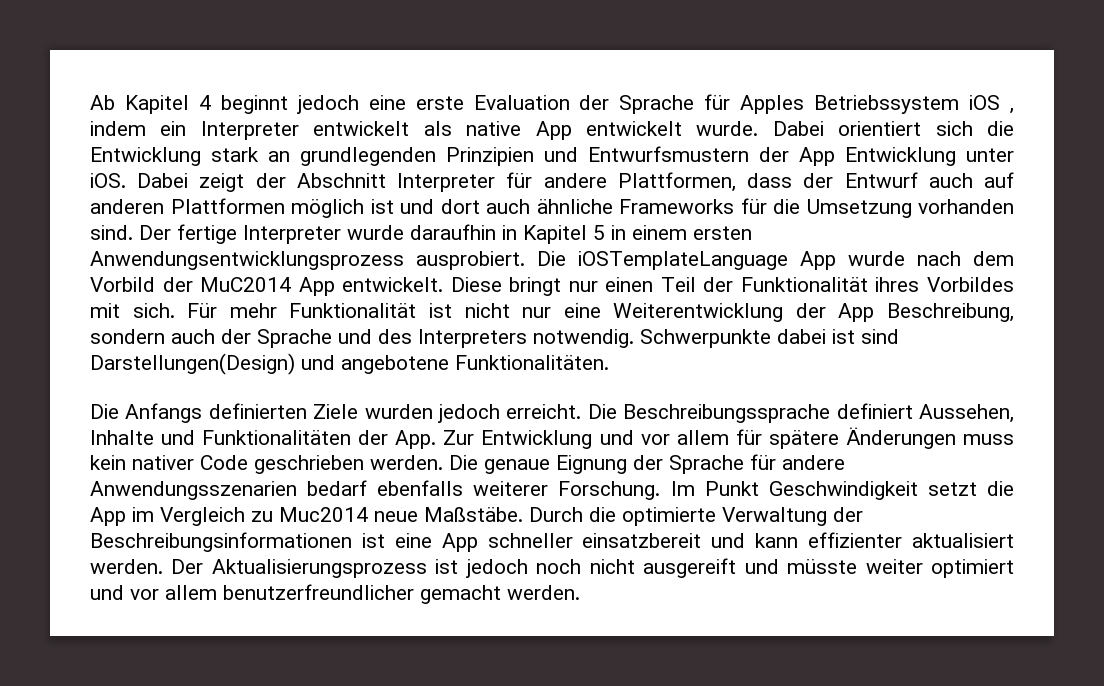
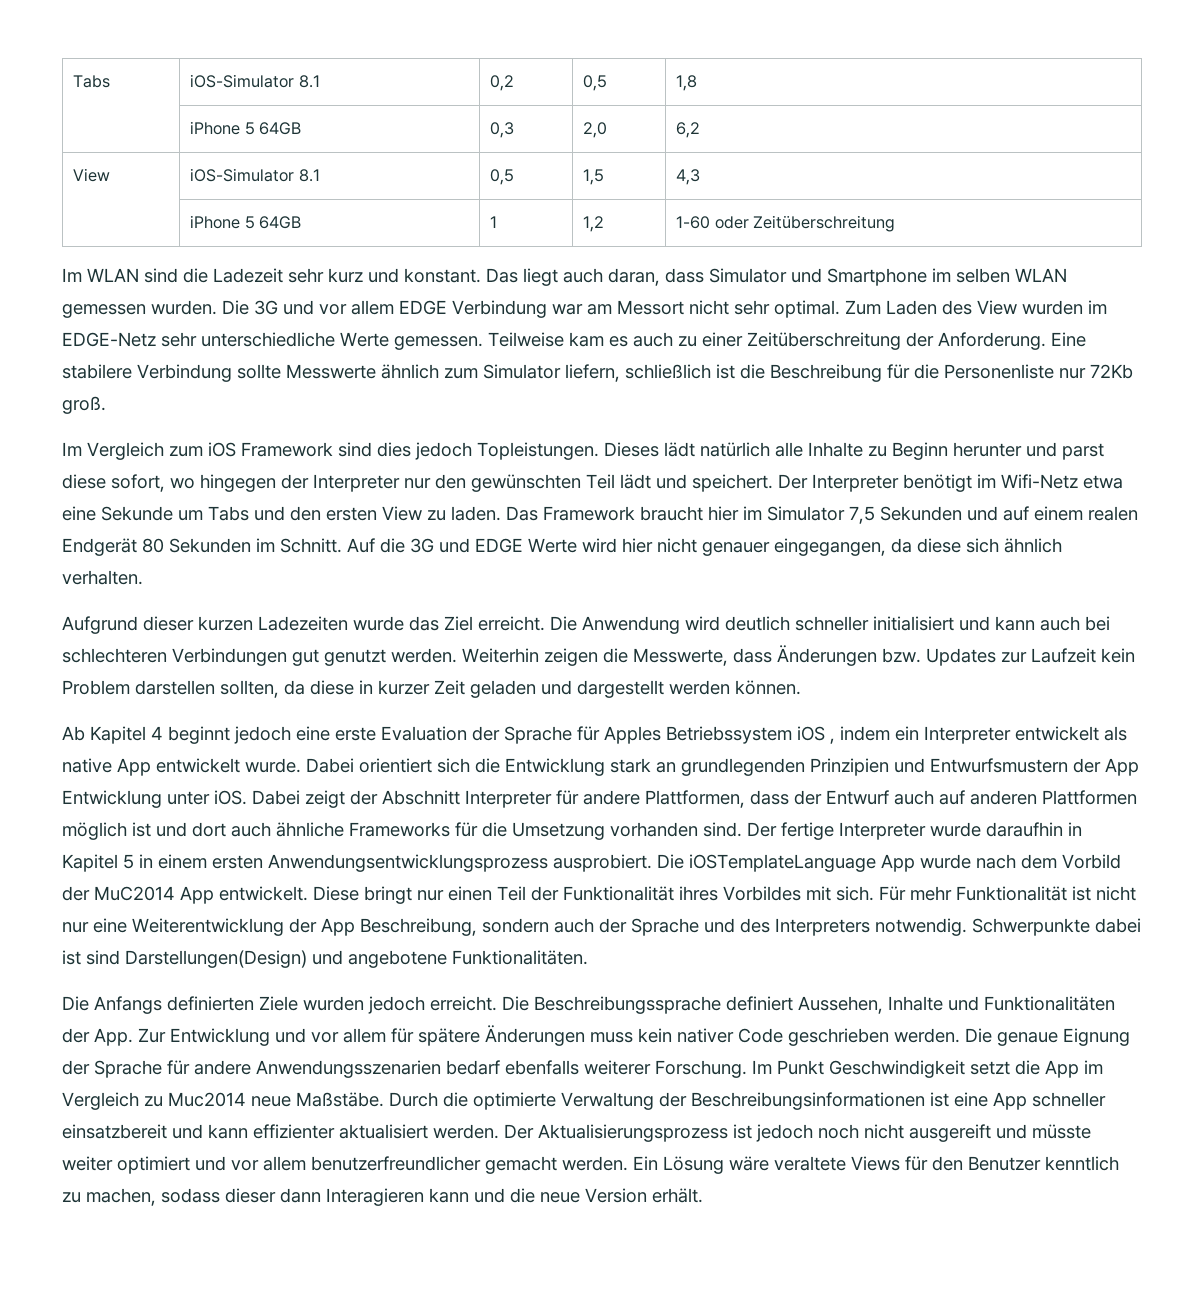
(90, 102) none -> [73,75,111,88] [190,74,320,88] [490,75,515,91] [583,75,608,91] [676,75,698,91] [190,121,302,135] [490,122,515,138] [583,122,608,138] [676,122,701,138] [73,168,111,182] [190,168,320,182] [490,169,515,185] [583,169,605,185] [676,169,701,185] [190,215,302,229] [490,216,498,228] [583,216,605,232] [676,215,896,232] [62,268,1067,286] [62,300,1107,318] [62,332,1086,350] [62,364,1133,382] [62,396,106,414] [62,442,1104,460] [62,474,1123,492] [62,506,1138,524] [62,538,1062,556] [62,570,143,585] [62,616,1110,634] [62,645,1135,666] [62,680,801,698] Tabs | iOS-Simulator 8.1 | 0,2 | 0,5 | 1,8 // | iPhone 5 64GB | 0,3 | 2,0 | 6,2 // View | iOS-Simulator 8.1 | 0,5 | 1,5 | 4,3 // | iPhone 5 64GB | 1 | 1,2 | 1-60 oder Zeitüberschreitung // Im WLAN sind die Ladezeit sehr kurz und konstant. Das liegt auch daran, dass Simulator und Smartphone im selben WLAN gemessen wurden. Die 3G und vor allem EDGE Verbindung war am Messort nicht sehr optimal. Zum Laden des View wurden im EDGE-Netz sehr unterschiedliche Werte gemessen. Teilweise kam es auch zu einer Zeitüberschreitung der Anforderung. Eine stabilere Verbindung sollte Messwerte ähnlich zum Simulator liefern, schließlich ist die Beschreibung für die Personenliste nur 72Kb groß. // Im Vergleich zum iOS Framework sind dies jedoch Topleistungen. Dieses lädt natürlich alle Inhalte zu Beginn herunter und parst diese sofort, wo hingegen der Interpreter nur den gewünschten Teil lädt und speichert. Der Interpreter benötigt im Wifi-Netz etwa eine Sekunde um Tabs und den ersten View zu laden. Das Framework braucht hier im Simulator 7,5 Sekunden und auf einem realen Endgerät 80 Sekunden im Schnitt. Auf die 3G und EDGE Werte wird hier nicht genauer eingegangen, da diese sich ähnlich verhalten. // Aufgrund dieser kurzen Ladezeiten wurde das Ziel erreicht. Die Anwendung wird deutlich schneller initialisiert und kann auch bei schlechteren Verbindungen gut genutzt werden. Weiterhin zeigen die Messwerte, dass Änderungen bzw. Updates zur Laufzeit kein Problem darstellen sollten, da diese in kurzer Zeit geladen und dargestellt werden können. //
(580, 592) none -> [633,1156,1119,1174] [62,1188,703,1206] Ein Lösung wäre veraltete Views für den Benutzer kenntlich zu machen, sodass dieser dann Interagieren kann und die neue Version erhält.

